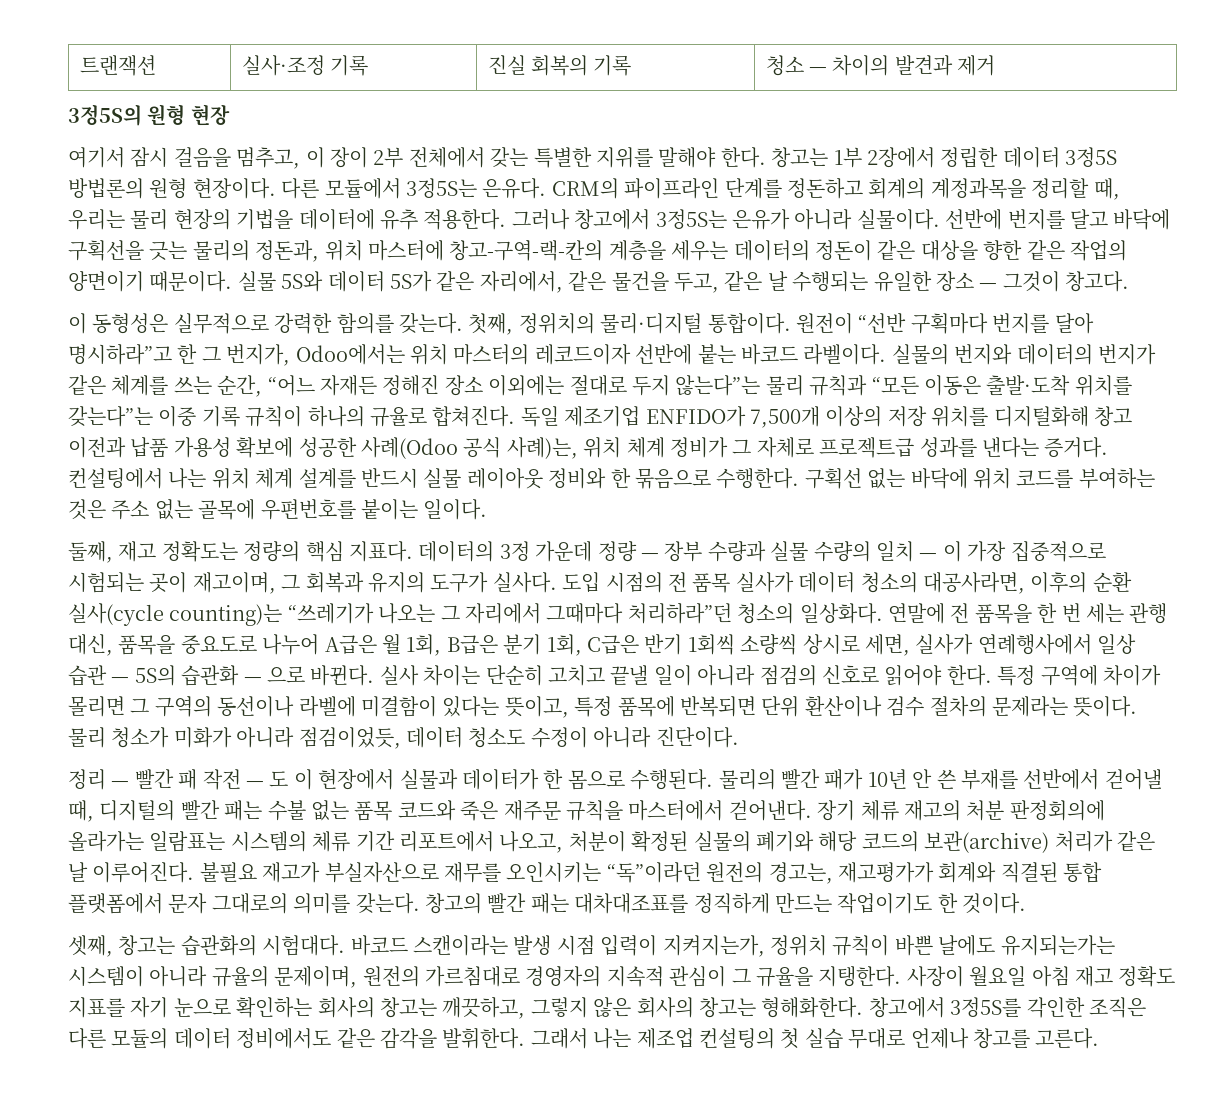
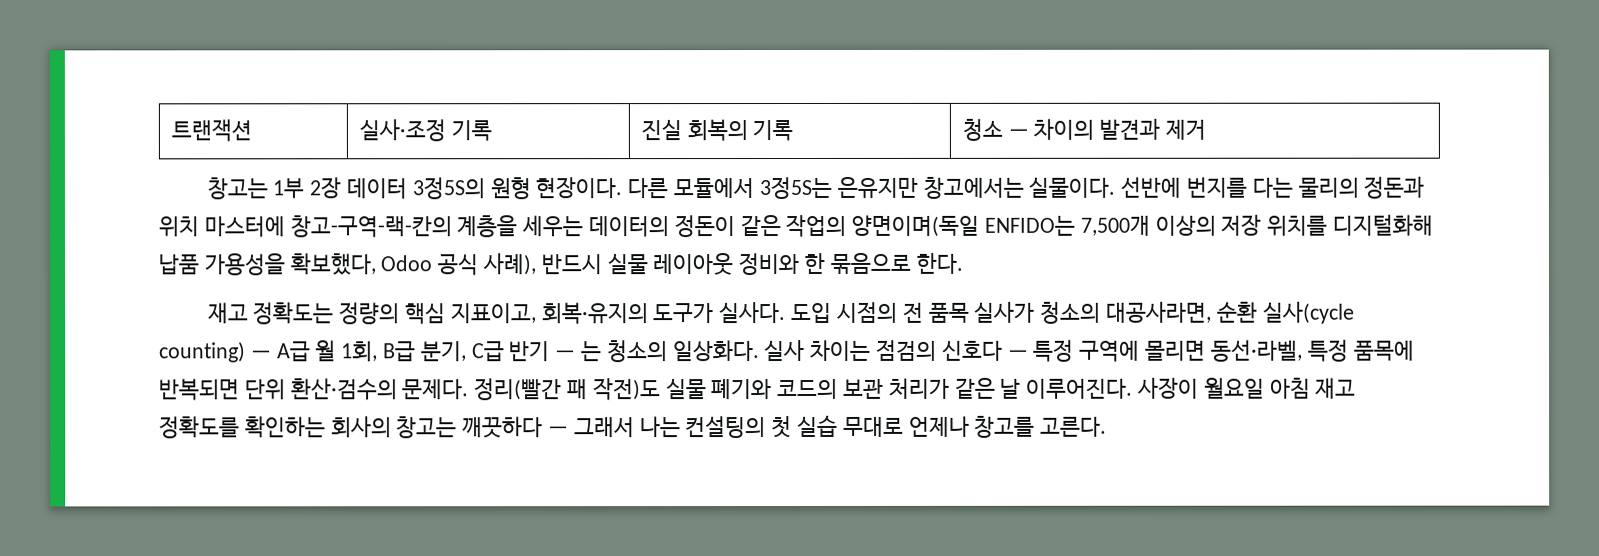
[68,104,230,126] [68,147,1118,169] [68,178,144,199] 3정5S의 원형 현장 // 여기서 잠시 걸음을 멈추고, 이 장이 2부 전체에서 갖는 특별한 지위를 말해야 한다. 창고는 1부 2장에서 정립한 데이터 3정5S 방법론의 -> [206,177,485,200] 창고는 1부 2장 데이터 3정5S의
[482,178,1120,200] [68,209,1171,230] [68,240,320,262] 은유다. CRM의 파이프라인 단계를 정돈하고 회계의 계정과목을 정리할 때, 우리는 물리 현장의 기법을 데이터에 유추 적용한다. 그러나 창고에서 3정5S는 은유가 아니라 실물이다. 선반에 번지를 달고 바닥에 구획선을 긋는 물리의 정돈과, -> [836,176,1425,199] 은유지만 창고에서는 실물이다. 선반에 번지를 다는 물리의 정돈과
[920,240,1127,261] [68,271,1130,293] [68,313,1094,335] [68,344,1156,366] [68,375,1132,397] [68,406,746,427] 대상을 향한 같은 작업의 양면이기 때문이다. 실물 5S와 데이터 5S가 같은 자리에서, 같은 물건을 두고, 같은 날 수행되는 유일한 장소 — 그것이 창고다. // 이 동형성은 실무적으로 강력한 함의를 갖는다. 첫째, 정위치의 물리·디지털 통합이다. 원전이 “선반 구획마다 번지를 달아 명시하라”고 한 그 번지가, Odoo에서는 위치 마스터의 레코드이자 선반에 붙는 바코드 라벨이다. 실물의 번지와 데이터의 번지가 같은 체계를 쓰는 순간, “어느 자재든 정해진 장소 이외에는 절대로 두지 않는다”는 물리 규칙과 “모든 이동은 출발·도착 위치를 갖는다”는 이중 기록 규칙이 하나의 규율로 합쳐진다. 독일 제조기업 ENFIDO가 -> [785,214,1076,238] 작업의 양면이며(독일 ENFIDO는
[1093,406,1132,427] [68,437,1109,459] [68,468,356,489] 창고 이전과 납품 가용성 확보에 성공한 사례(Odoo 공식 사례)는, 위치 체계 정비가 그 자체로 프로젝트급 성과를 낸다는 증거다. 컨설팅에서 나는 위치 체계 설계를 -> [158,253,537,276] 납품 가용성을 확보했다, Odoo 공식 사례),
[716,468,1155,489] [68,499,488,520] [68,541,1106,563] [68,572,425,594] 수행한다. 구획선 없는 바닥에 위치 코드를 부여하는 것은 주소 없는 골목에 우편번호를 붙이는 일이다. // 둘째, 재고 정확도는 정량의 핵심 지표다. 데이터의 3정 가운데 정량 — 장부 수량과 실물 수량의 일치 — 이 가장 집중적으로 시험되는 곳이 재고이며, 그 회복과 유지의 -> [915,252,963,274] [207,302,649,325] 한다. // 재고 정확도는 정량의 핵심 지표이고, 회복·유지의
[798,572,856,593] 데이터 -> (1036, 312) none
[1030,572,1088,593] 이후의 -> (1212, 312) none
[169,603,1168,626] [68,633,1137,656] [68,665,1161,686] [68,696,1138,718] [68,727,739,749] [68,769,1162,790] [68,800,1105,822] [68,831,1155,853] [68,862,1103,884] [68,893,1027,914] [68,935,1115,957] [68,965,1176,988] [68,997,1146,1019] [68,1027,526,1049] counting)는 “쓰레기가 나오는 그 자리에서 그때마다 처리하라”던 청소의 일상화다. 연말에 전 품목을 한 번 세는 관행 대신, 품목을 중요도로 나누어 A급은 월 1회, B급은 분기 1회, C급은 반기 1회씩 소량씩 상시로 세면, 실사가 연례행사에서 일상 습관 — 5S의 습관화 — 으로 바뀐다. 실사 차이는 단순히 고치고 끝낼 일이 아니라 점검의 신호로 읽어야 한다. 특정 구역에 차이가 몰리면 그 구역의 동선이나 라벨에 미결함이 있다는 뜻이고, 특정 품목에 반복되면 단위 환산이나 검수 절차의 문제라는 뜻이다. 물리 청소가 미화가 아니라 점검이었듯, 데이터 청소도 수정이 아니라 진단이다. // 정리 — 빨간 패 작전 — 도 이 현장에서 실물과 데이터가 한 몸으로 수행된다. 물리의 빨간 패가 10년 안 쓴 부재를 선반에서 걷어낼 때, 디지털의 빨간 패는 수불 없는 품목 코드와 죽은 재주문 규칙을 마스터에서 걷어낸다. 장기 체류 재고의 처분 판정회의에 올라가는 일람표는 시스템의 체류 기간 리포트에서 나오고, 처분이 확정된 실물의 폐기와 해당 코드의 보관(archive) 처리가 같은 날 이루어진다. 불필요 재고가 부실자산으로 재무를 오인시키는 “독”이라던 원전의 경고는, 재고평가가 회계와 직결된 통합 플랫폼에서 문자 그대로의 의미를 갖는다. 창고의 빨간 패는 대차대조표를 정직하게 만드는 작업이기도 한 것이다. // 셋째, 창고는 습관화의 시험대다. 바코드 스캔이라는 발생 시점 입력이 지켜지는가, 정위치 규칙이 바쁜 날에도 유지되는가는 시스템이 아니라 규율의 문제이며, 원전의 가르침대로 경영자의 지속적 관심이 그 규율을 지탱한다. 사장이 월요일 아침 재고 정확도 지표를 자기 눈으로 확인하는 회사의 창고는 깨끗하고, 그렇지 않은 회사의 창고는 형해화한다. 창고에서 3정5S를 각인한 조직은 다른 모듈의 데이터 정비에서도 같은 감각을 발휘한다. -> [159,339,1415,363] [159,377,1357,401] [159,416,570,439] counting) — A급 월 1회, B급 분기, C급 반기 — 는 청소의 일상화다. 실사 차이는 점검의 신호다 — 특정 구역에 몰리면 동선·라벨, 특정 품목에 반복되면 단위 환산·검수의 문제다. 정리(빨간 패 작전)도 실물 폐기와 코드의 보관 처리가 같은 날 이루어진다. 사장이 월요일 아침 재고 정확도를 확인하는 회사의 창고는 깨끗하다 —
[636,1028,694,1049] 제조업 -> (681, 427) none

